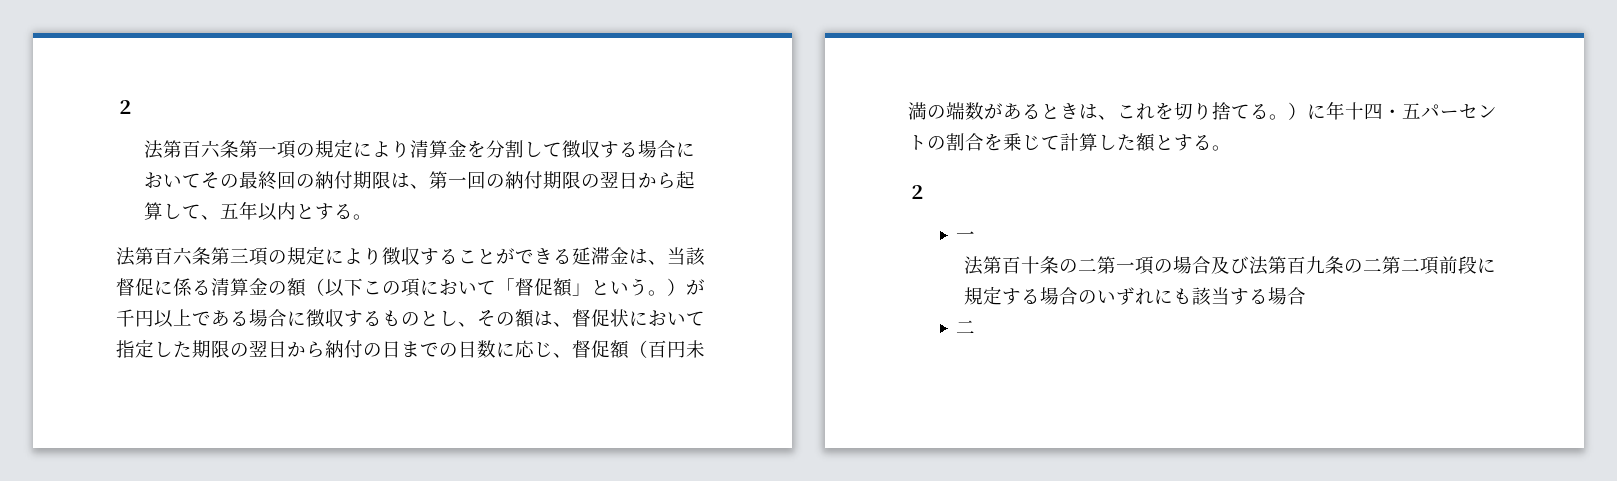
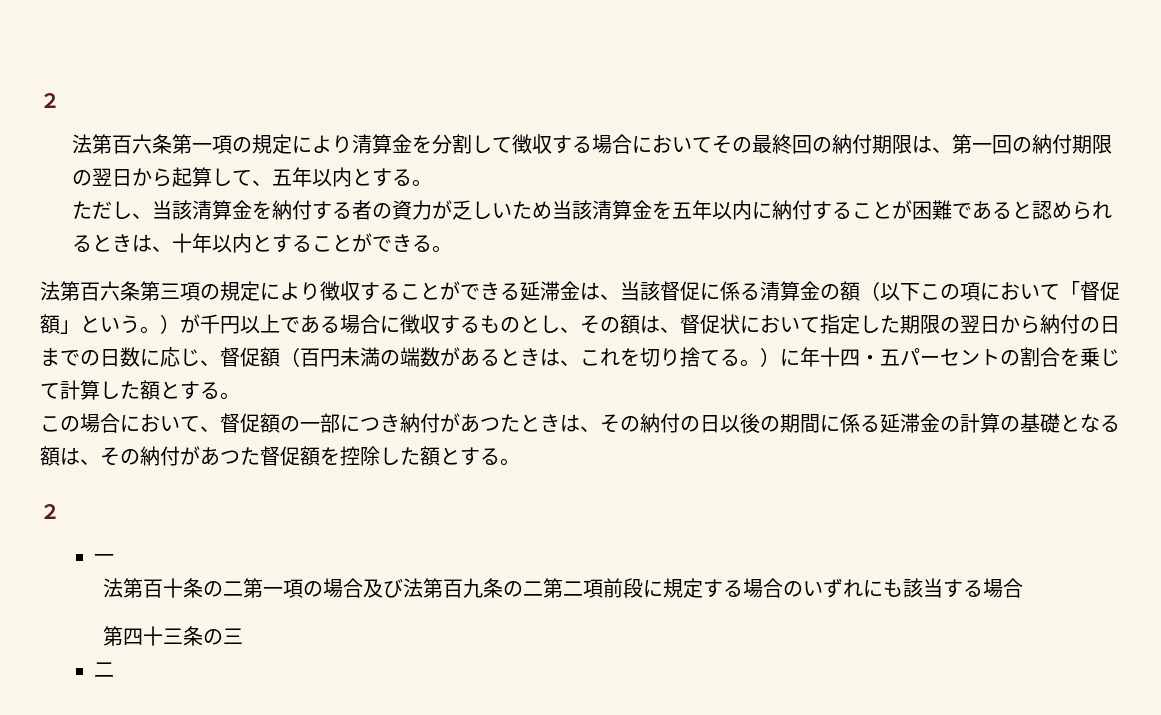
(373, 217) none -> [71,200,1112,220] [71,233,452,253] // ただし、当該清算金を納付する者の資力が乏しいため当該清算金を五年以内に納付することが困難であると認められるときは、十年以内とすることができる。
(1231, 148) none -> [40,413,1120,433] [40,446,520,466] // この場合において、督促額の一部につき納付があつたときは、その納付の日以後の期間に係る延滞金の計算の基礎となる額は、その納付があつた督促額を控除した額とする。
(1307, 296) none -> [103,626,244,646] // 第四十三条の三

